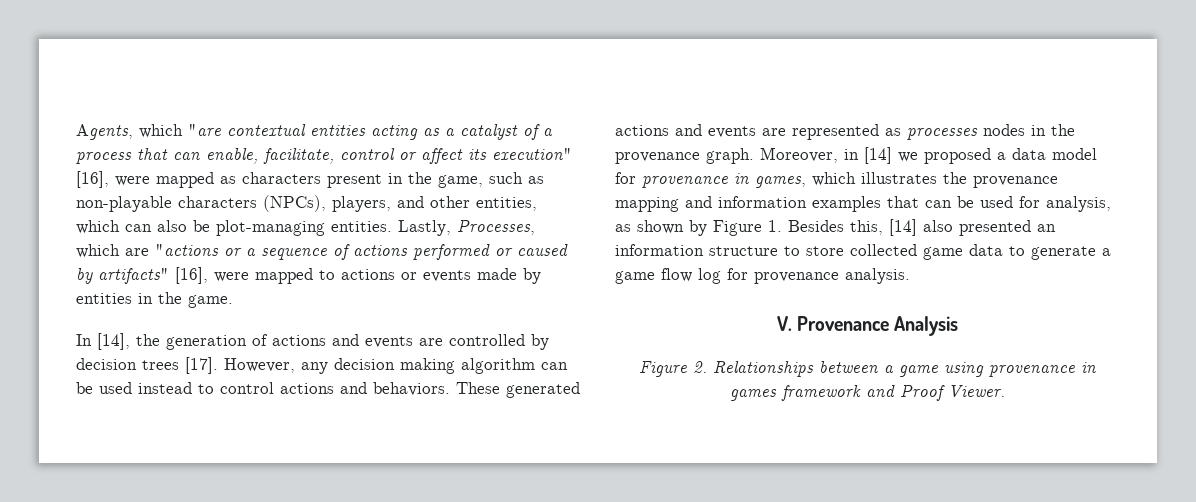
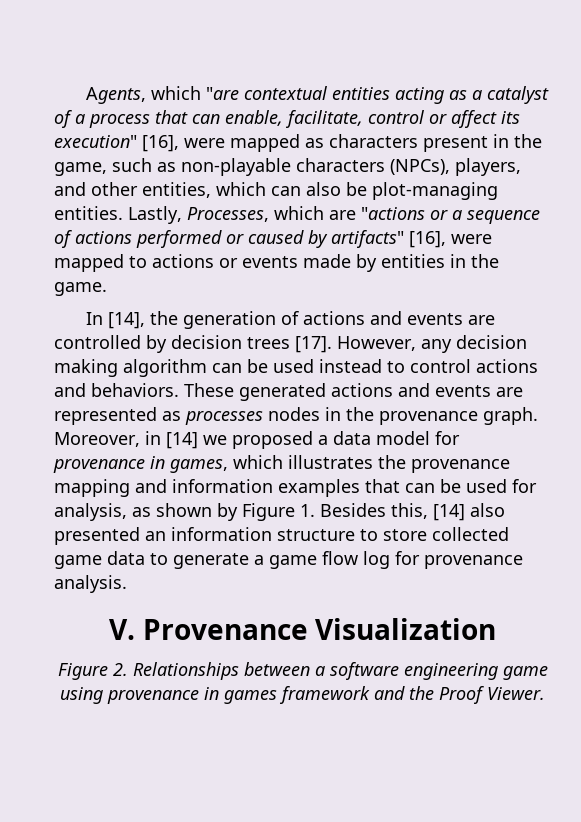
[894,316,959,336] Analysis -> [315,618,497,640] Visualization
(894, 369) none -> [329,662,498,680] software engineering
(895, 391) none -> [409,686,434,700] the

